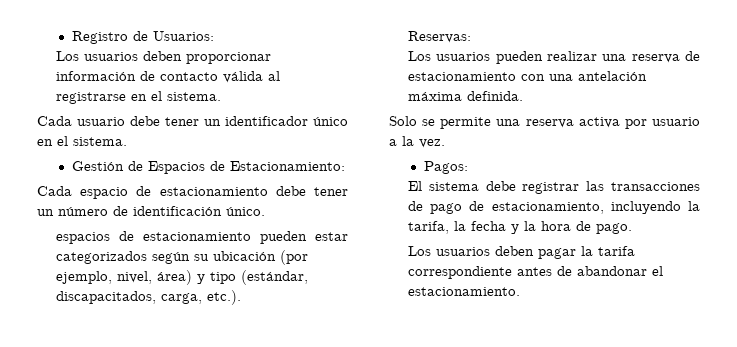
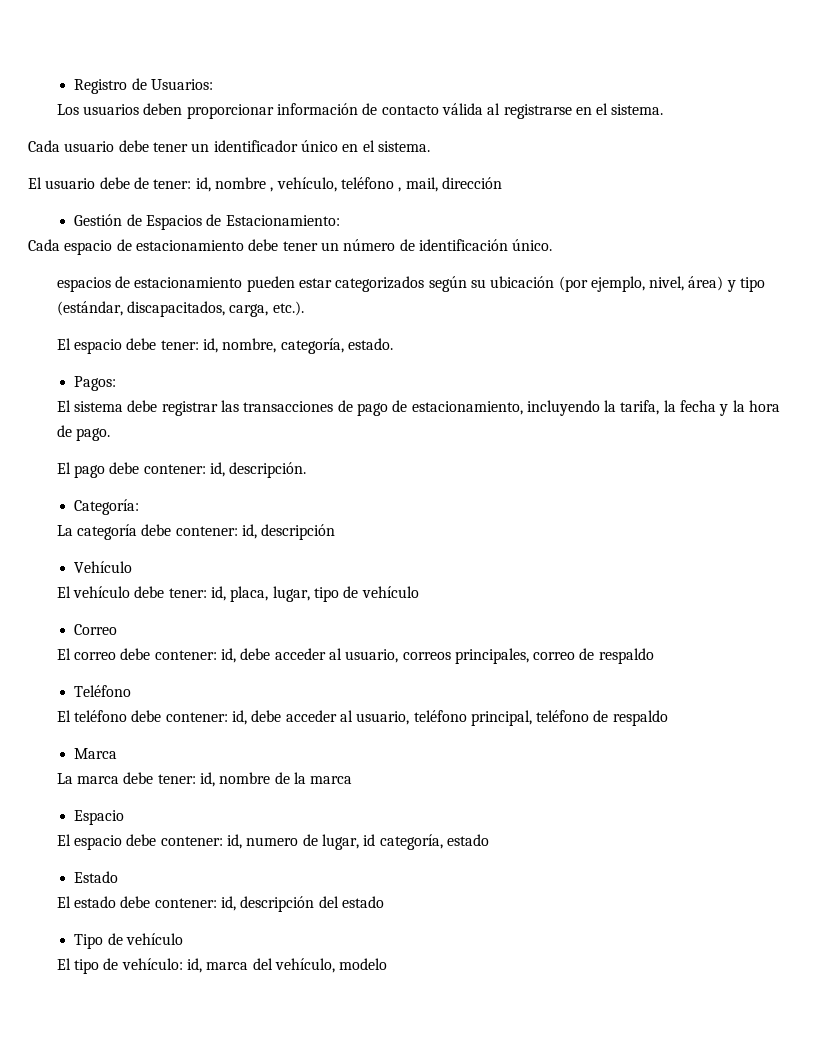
(127, 141) none -> [28,177,502,192] // El usuario debe de tener: id, nombre , vehículo, teléfono , mail, dirección
[407,31,471,43] [407,51,700,64] [407,71,647,81] [407,91,523,101] [389,116,700,129] [389,136,445,148] Reservas: // Los usuarios pueden realizar una reserva de estacionamiento con una antelación máxima definida. // Solo se permite una reserva activa por usuario a la vez. -> [56,338,393,354] El espacio debe tener: id, nombre, categoría, estado.
[407,246,635,259] [407,266,663,279] [407,287,520,296] Los usuarios deben pagar la tarifa correspondiente antes de abandonar el estacionamiento. -> [56,462,307,478] [74,499,140,515] [56,524,336,540] [74,561,133,573] [56,586,419,602] [74,624,118,635] [56,648,654,664] [74,685,132,697] [56,710,668,726] [74,748,118,759] [56,772,353,787] [74,810,125,825] [56,834,489,850] [74,871,119,883] [56,896,384,912] [74,933,183,949] [56,958,388,974] El pago debe contener: id, descripción. // Categoría: // La categoría debe contener: id, descripción // Vehículo // El vehículo debe tener: id, placa, lugar, tipo de vehículo // Correo // El correo debe contener: id, debe acceder al usuario, correos principales, correo de respaldo // Teléfono // El teléfono debe contener: id, debe acceder al usuario, teléfono principal, teléfono de respaldo // Marca // La marca debe tener: id, nombre de la marca // Espacio // El espacio debe contener: id, numero de lugar, id categoría, estado // Estado // El estado debe contener: id, descripción del estado // Tipo de vehículo // El tipo de vehículo: id, marca del vehículo, modelo

